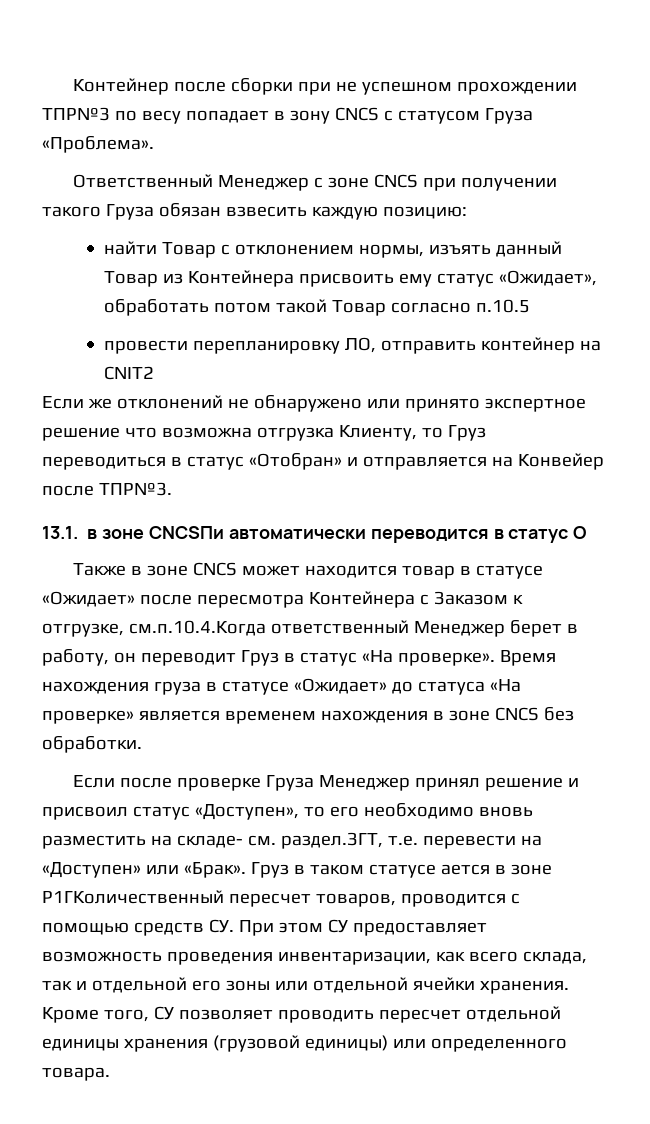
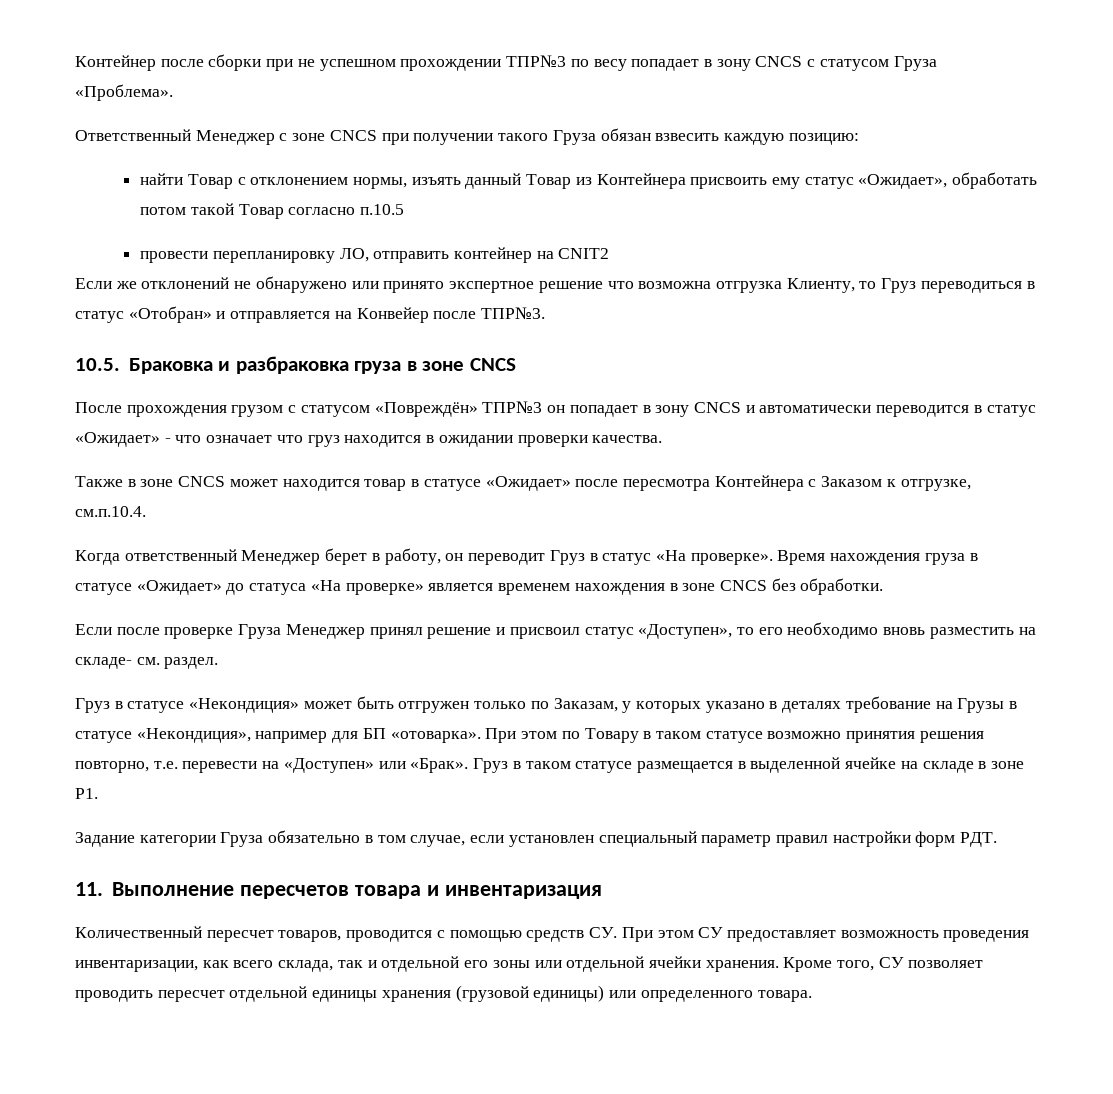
[42,526,587,543] 13.1. в зоне CNCSПи автоматически переводится в статус О -> [75,356,516,374] [75,401,1036,417] [75,432,663,447] 10.5. Браковка и разбраковка груза в зоне CNCS // После прохождения грузом с статусом «Повреждён» ТПР№3 он попадает в зону CNCS и автоматически переводится в статус «Ожидает» - что означает что груз находится в ожидании проверки качества.
[128,620,266,636] см.п.10.4.Когда -> [75,506,146,517] [75,550,120,565] см.п.10.4. // Когда
[280,832,383,849] раздел.ЗГТ, -> [164,657,219,669] [75,696,1018,713] [75,728,984,743] [75,761,149,773] раздел. // Груз в статусе «Некондиция» может быть отгружен только по Заказам, у которых указано в деталях требование на Грузы в статусе «Некондиция», например для БП «отоварка». При этом по Товару в таком статусе возможно принятия решения повторно,
[440,864,552,875] [42,890,224,904] ается в зоне Р1ГКоличественный -> [636,757,1025,773] [75,788,98,799] [75,830,998,847] [75,882,602,899] [75,926,202,938] размещается в выделенной ячейке на складе в зоне Р1. // Задание категории Груза обязательно в том случае, если установлен специальный параметр правил настройки форм РДТ. // 11. Выполнение пересчетов товара и инвентаризация // Количественный

